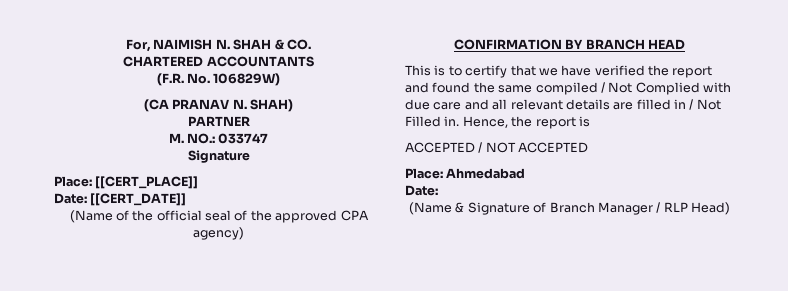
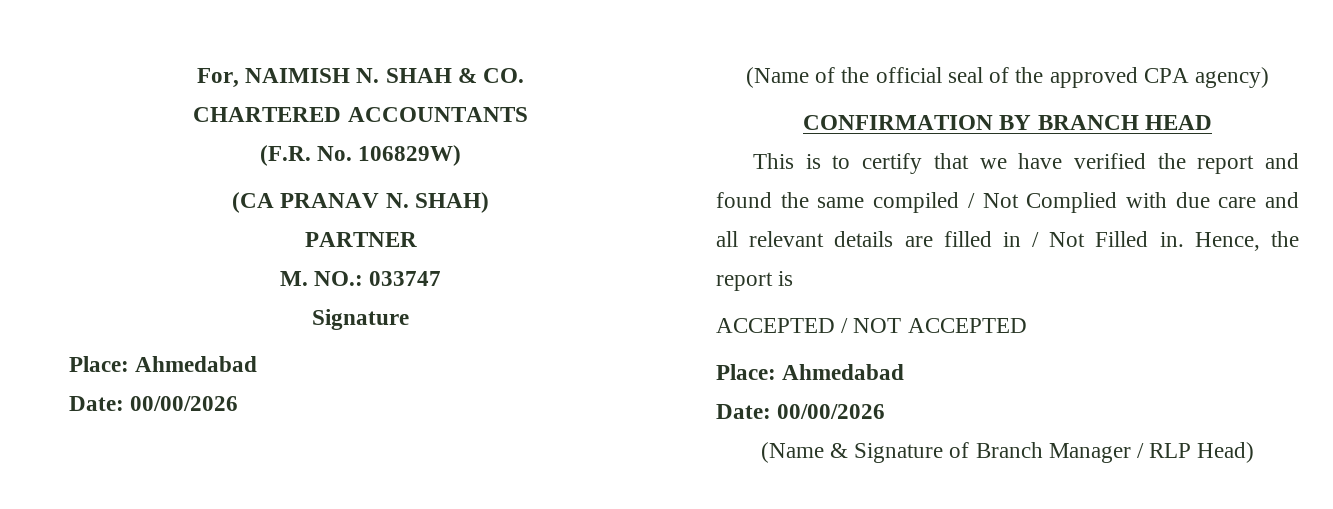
[95,176,199,189] [54,193,187,206] [[CERT_PLACE]] // Date: [[CERT_DATE]] -> [135,356,258,372] [69,396,239,411] Ahmedabad // Date: 00/00/2026
(438, 190) none -> [777,404,886,419] 00/00/2026

